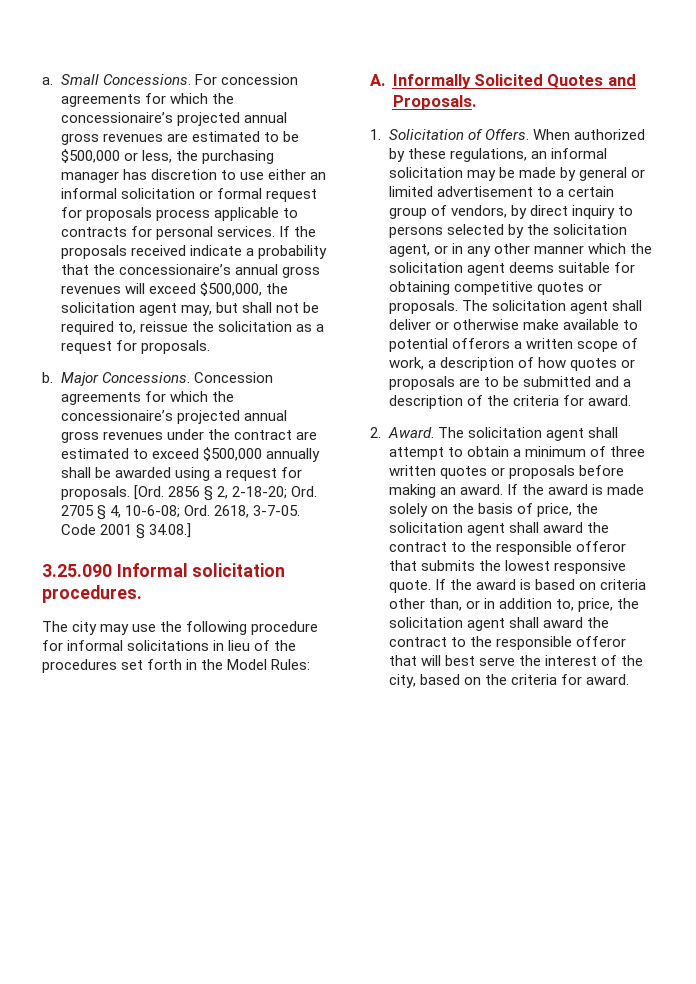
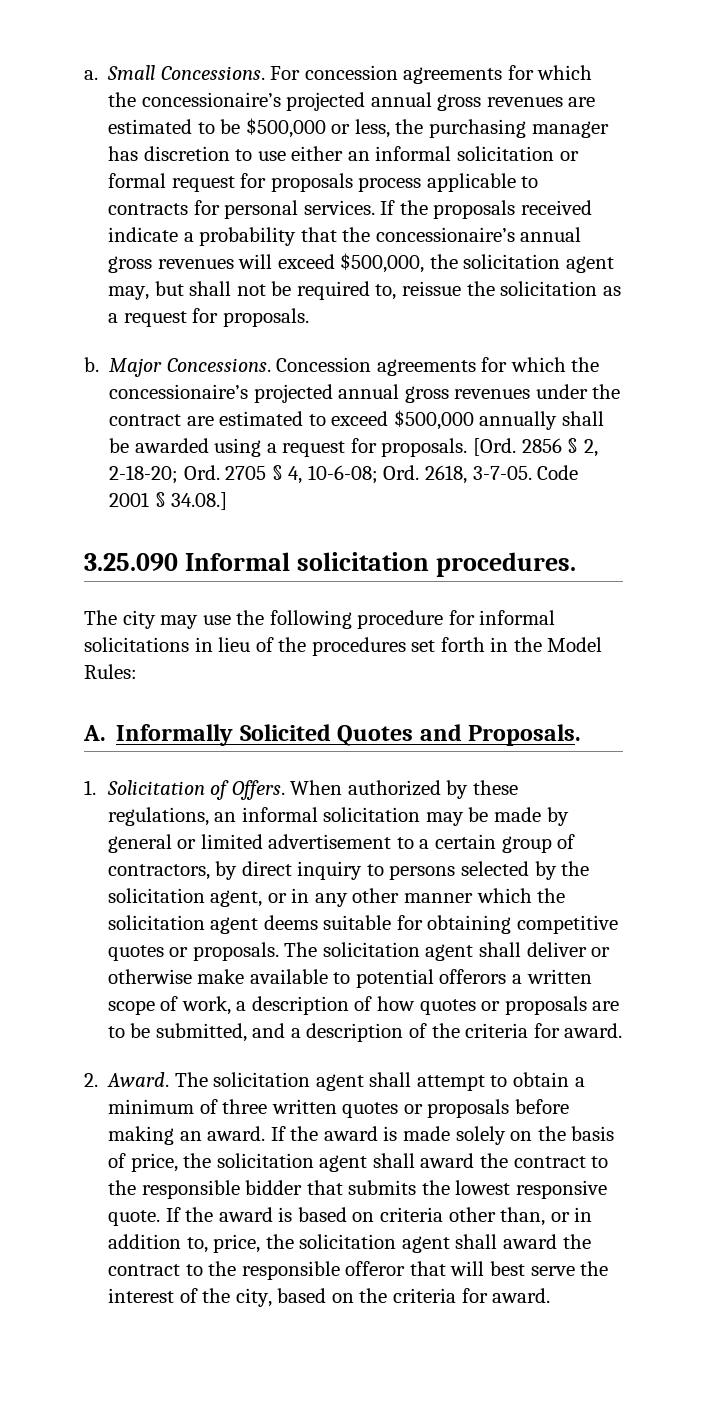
[450,205,507,218] vendors, -> [107,864,210,880] contractors,
[522,376,591,387] submitted -> [155,1023,247,1042] submitted,
[575,541,626,552] offeror -> [245,1180,303,1195] bidder

